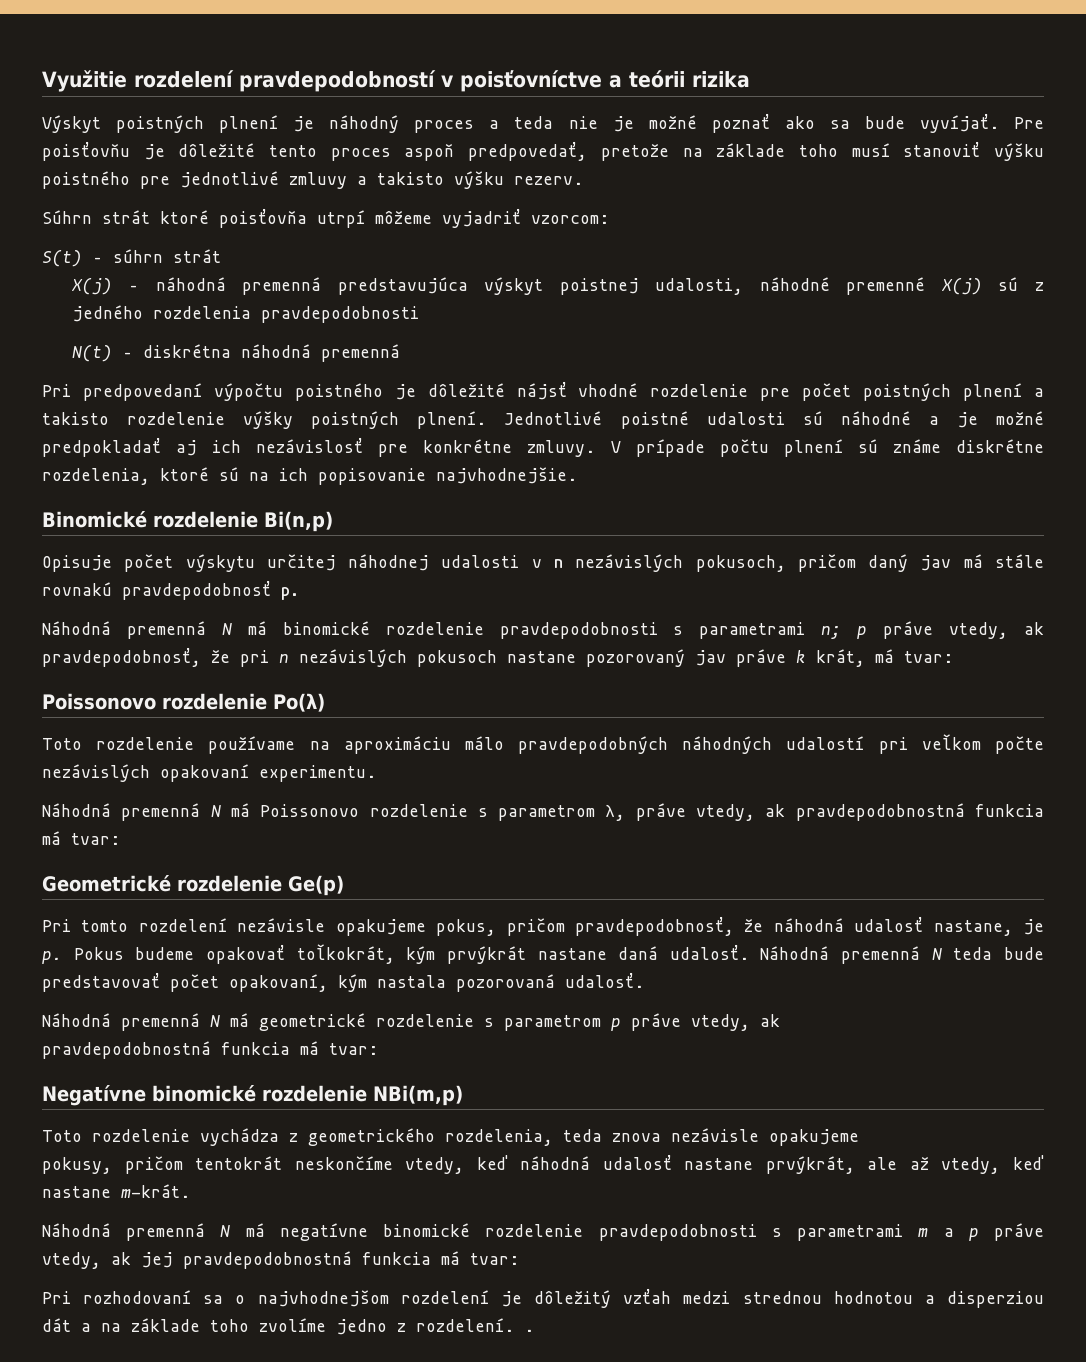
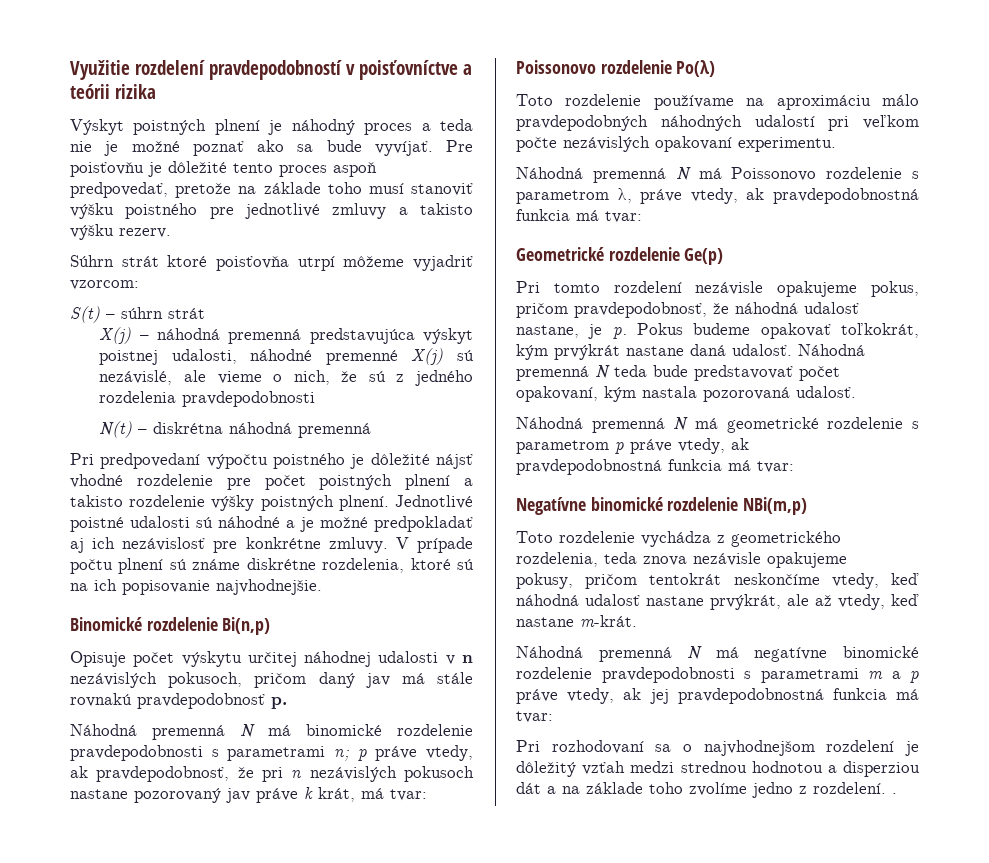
(1019, 284) none -> [99,370,386,385] nezávislé, ale vieme o nich, že sú

